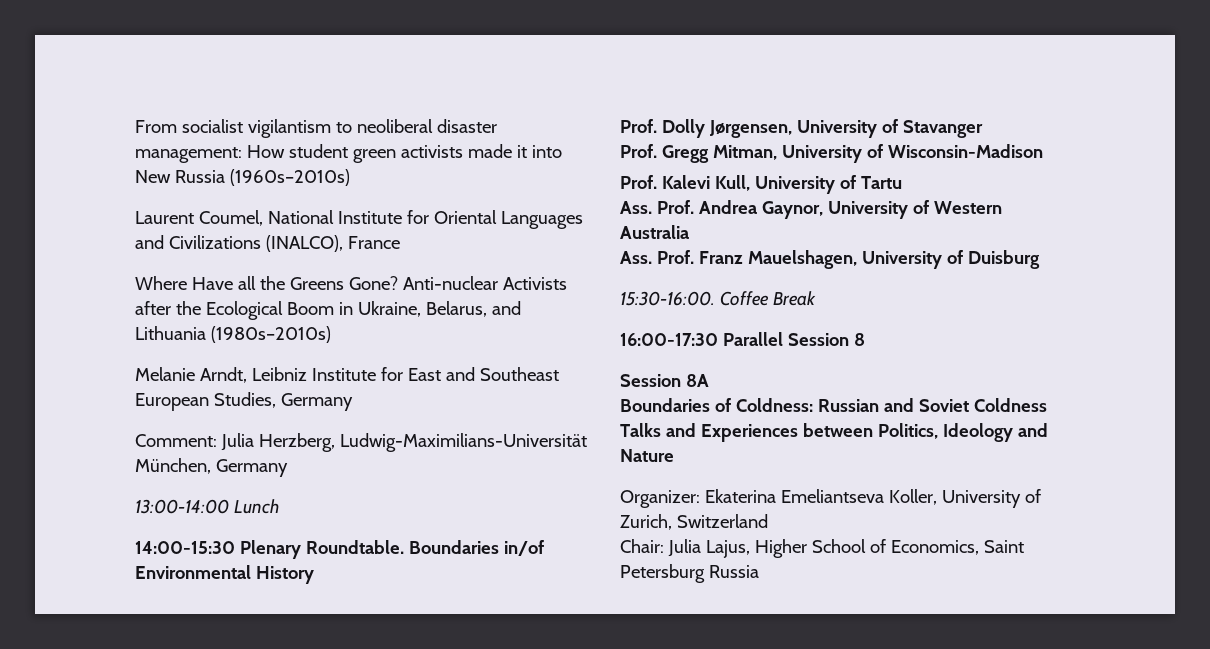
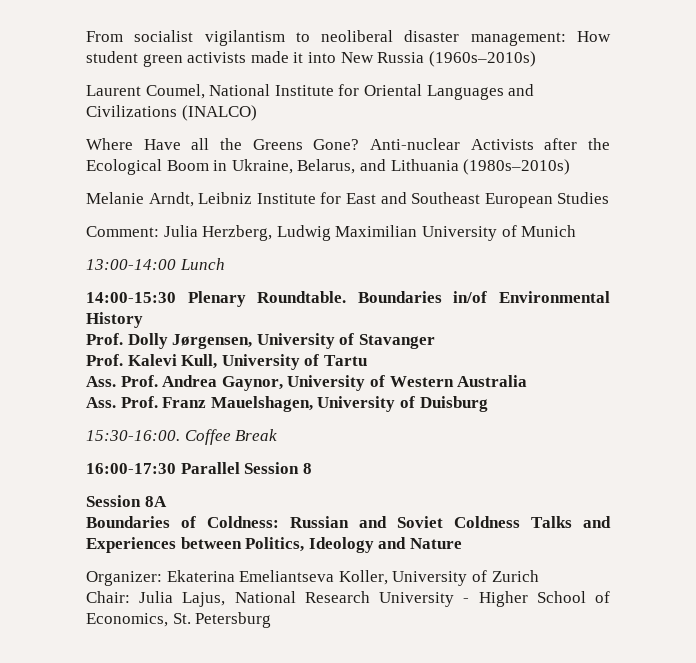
[265,235,400,252] (INALCO), France -> [181,105,257,121] (INALCO)
[213,392,353,411] Studies, Germany -> [557,192,610,204] Studies
[339,433,587,452] [135,458,288,477] Ludwig-Maximilians-Universität München, Germany -> [276,225,577,241] Ludwig Maximilian University of Munich
[620,144,1043,163] // Prof. Gregg Mitman, University of Wisconsin-Madison -> (435, 341) none
[620,514,768,530] Zurich, Switzerland -> [491,570,539,582] Zurich
(750, 549) none -> [234,591,470,607] National Research University -
[983,540,1024,553] [620,564,759,583] Saint Petersburg Russia -> [172,612,272,628] St. Petersburg

